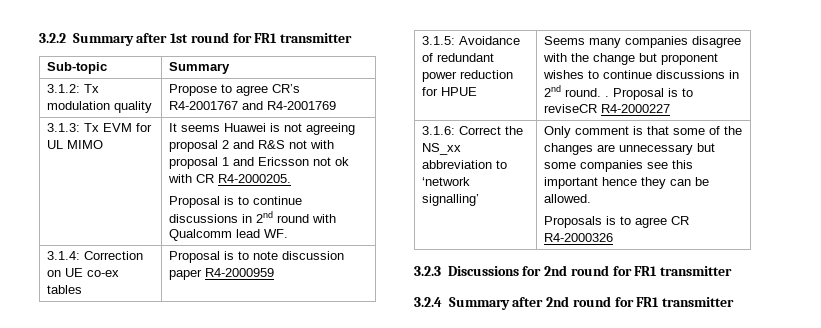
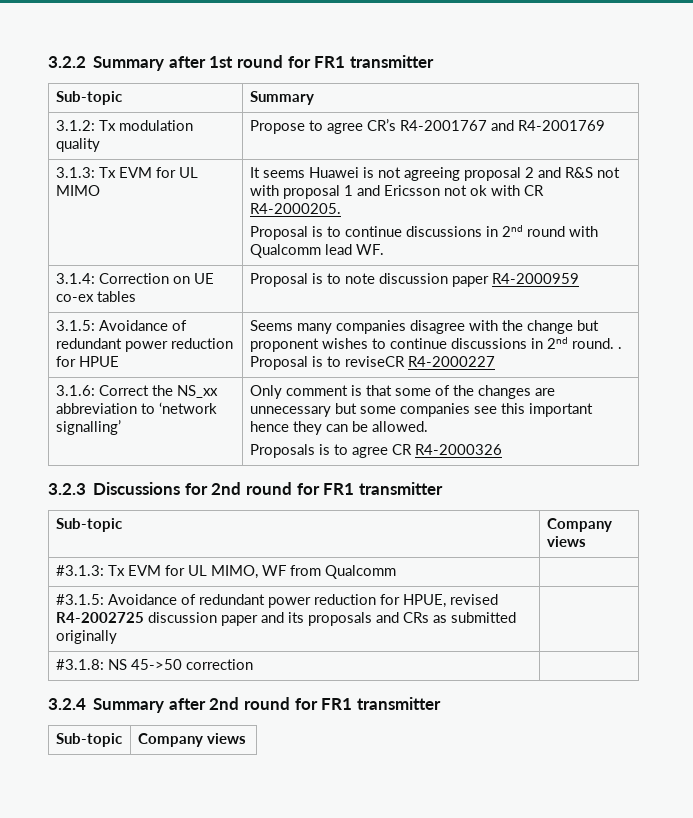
(733, 271) none -> [55,518,122,532] [546,518,612,532] [546,536,586,547] [55,565,396,579] [55,594,498,608] [55,612,516,626] [55,630,117,644] [55,659,253,670] // Sub-topic | Company views // #3.1.3: Tx EVM for UL MIMO, WF from Qualcomm | // #3.1.5: Avoidance of redundant power reduction for HPUE, revised R4-2002725 discussion paper and its proposals and CRs as submitted originally | // #3.1.8: NS 45->50 correction |
(735, 302) none -> [55,733,122,747] [137,733,246,747] // Sub-topic | Company views

